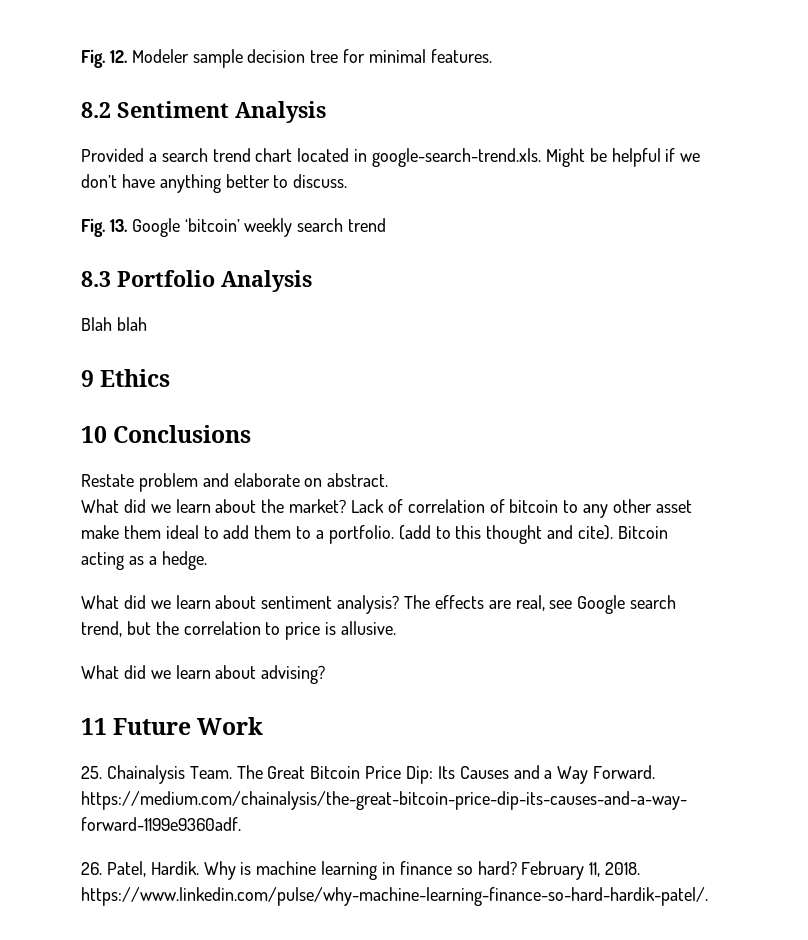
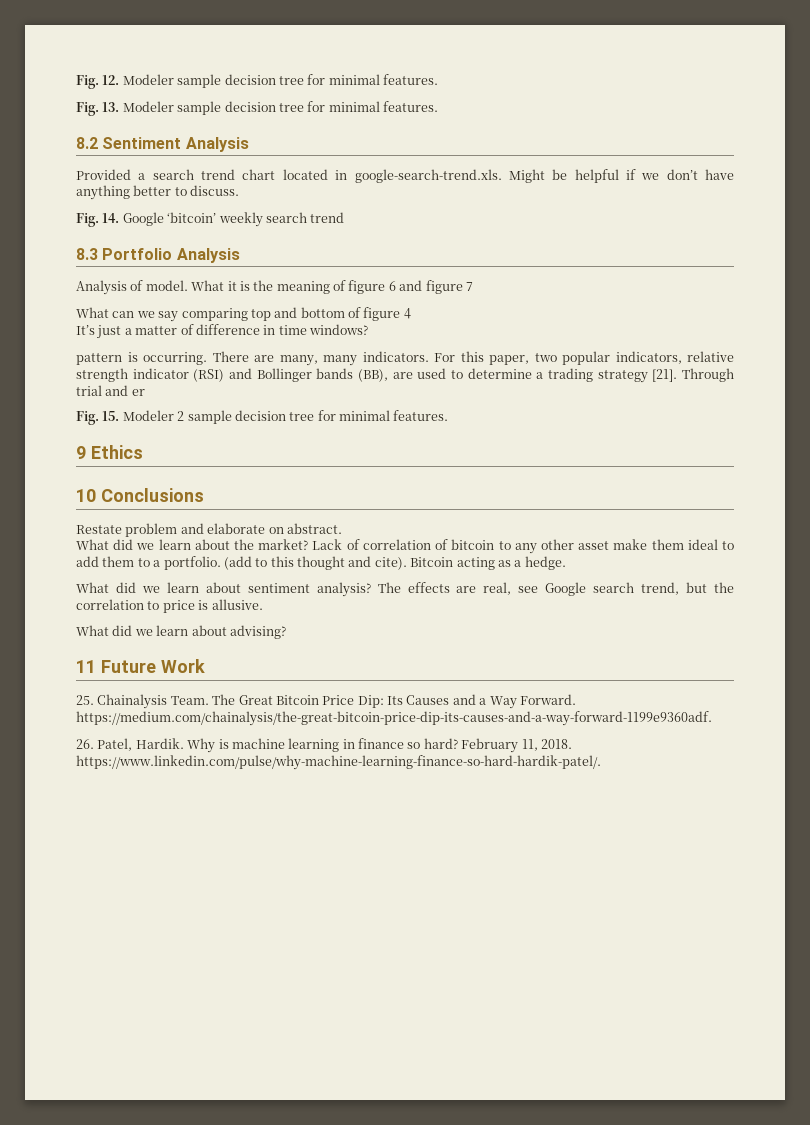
(492, 56) none -> [76,101,438,116] // Fig. 13. Modeler sample decision tree for minimal features.
[109,219,127,232] 13. -> [102,213,120,223] 14.
[81,317,147,331] Blah blah -> [76,280,473,295] [76,307,411,322] [76,324,368,339] [76,351,734,366] [76,368,734,383] [76,385,145,396] [76,410,449,425] Analysis of model. What it is the meaning of figure 6 and figure 7 // What can we say comparing top and bottom of figure 4 // It’s just a matter of difference in time windows? // pattern is occurring. There are many, many indicators. For this paper, two popular indicators, relative strength indicator (RSI) and Bollinger bands (BB), are used to determine a trading strategy [21]. Through trial and er // Fig. 15. Modeler 2 sample decision tree for minimal features.

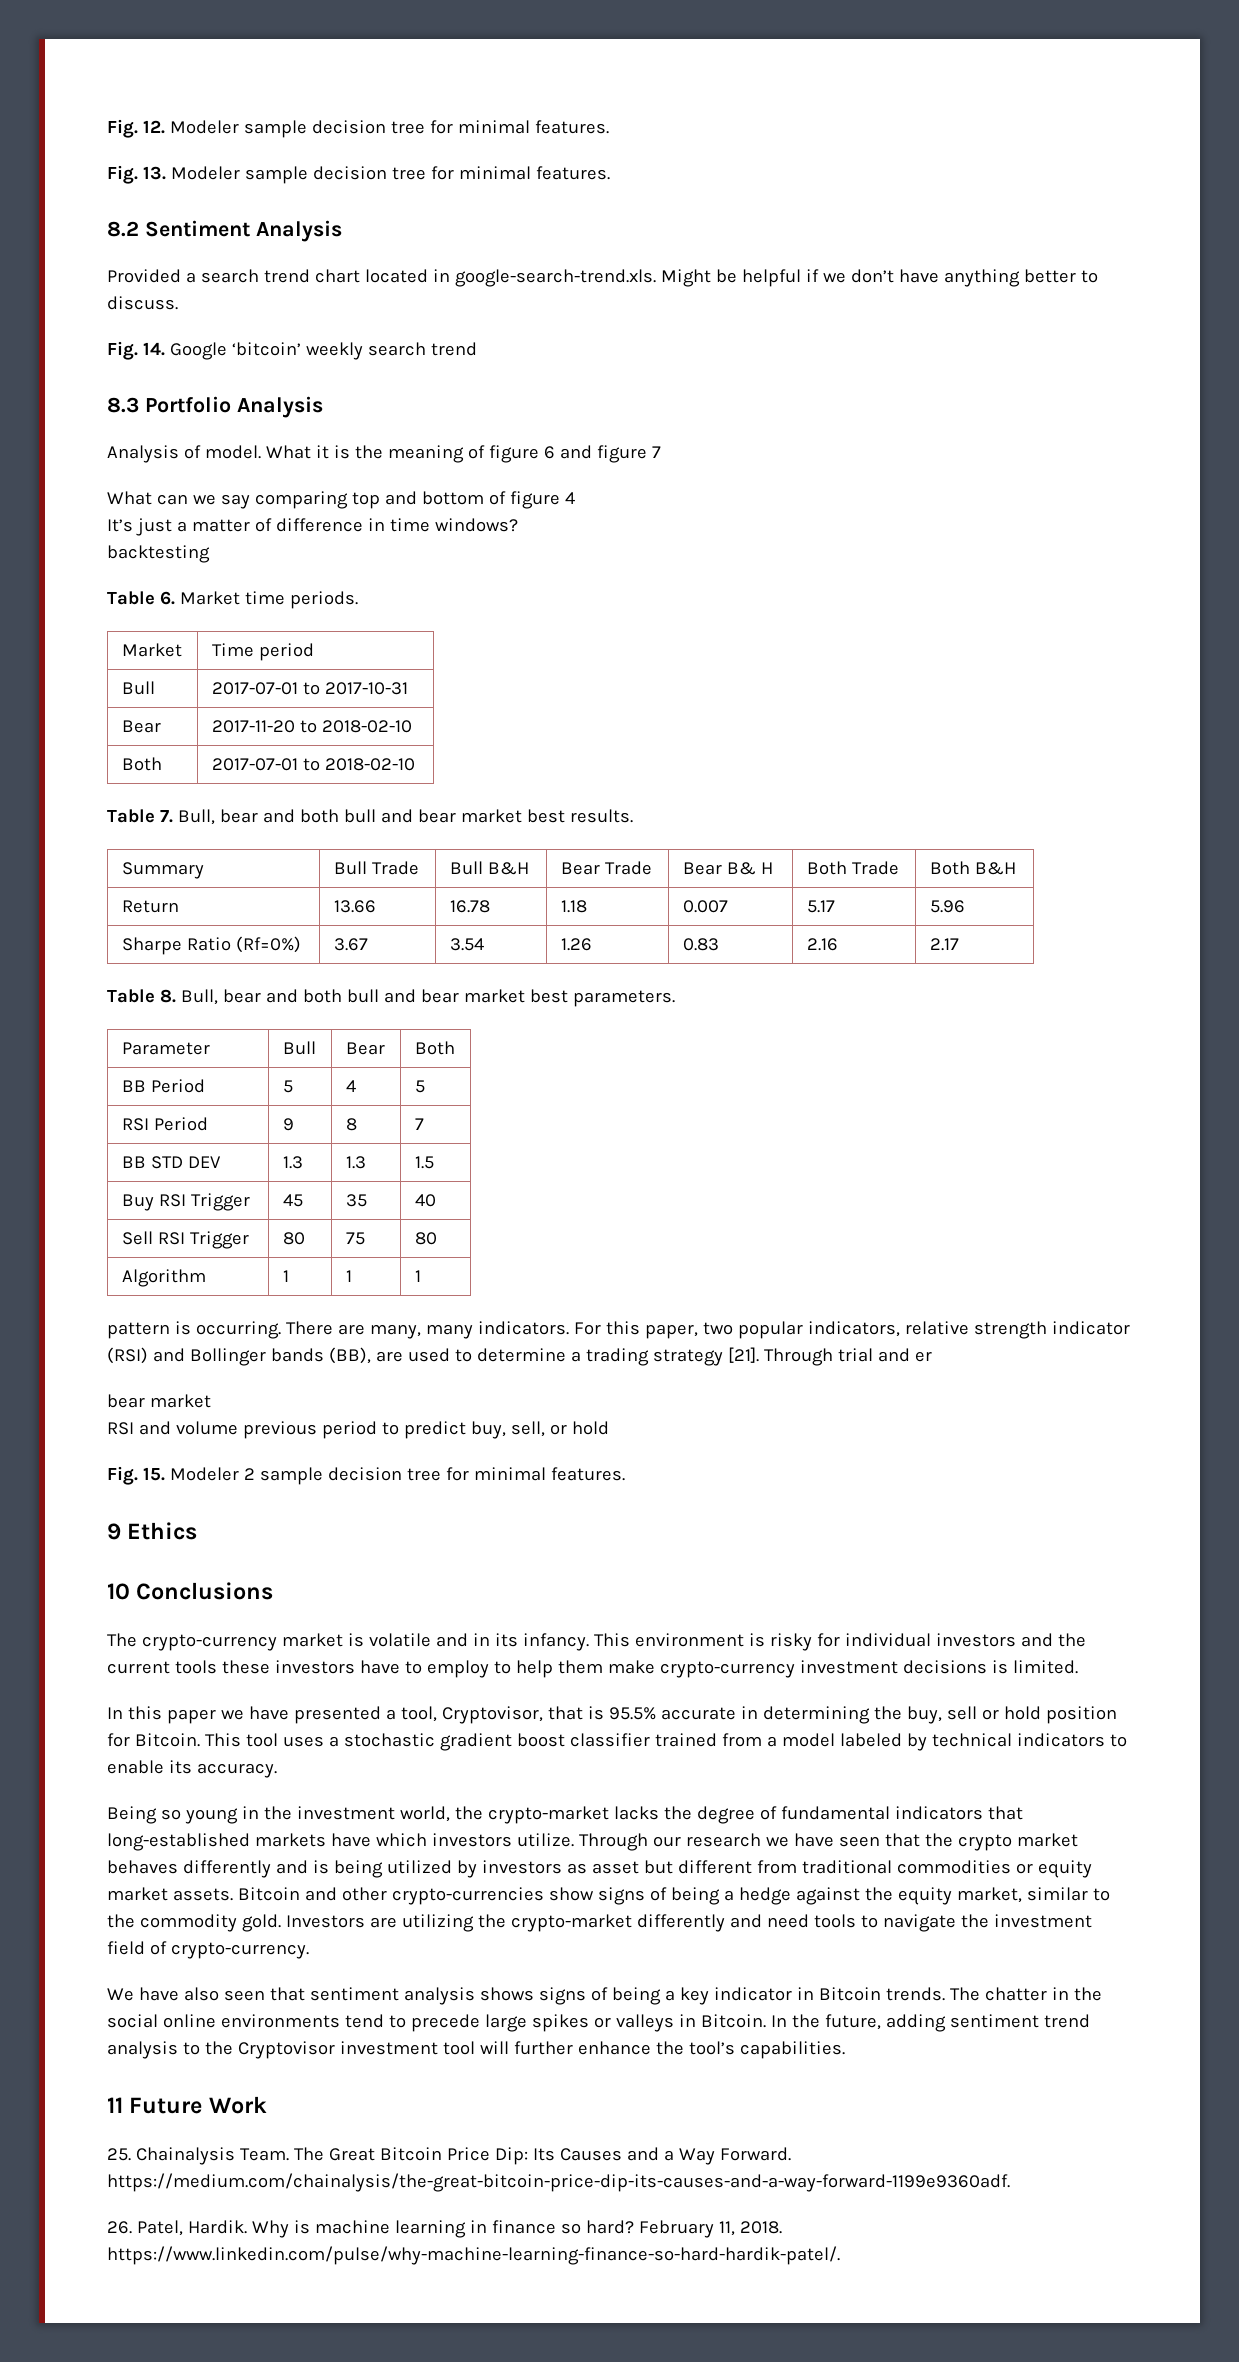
(368, 329) none -> [107,545,210,563] [107,591,358,609] [121,643,182,657] [211,643,314,661] [121,681,155,695] [211,682,408,695] [121,720,161,733] [211,720,412,733] [121,757,162,771] [211,758,415,771] [107,809,633,825] [121,862,204,879] [333,861,419,875] [449,861,529,875] [560,861,652,875] [682,862,773,875] [806,861,899,875] [929,861,1016,875] [121,900,179,913] [333,900,376,913] [449,900,490,913] [560,900,587,913] [682,900,728,913] [806,900,835,913] [929,900,965,913] [121,936,301,955] [333,938,368,951] [449,938,484,951] [560,938,592,951] [682,938,719,951] [806,938,838,951] [929,938,959,951] [107,989,675,1007] [121,1042,210,1055] [282,1041,316,1055] [345,1042,385,1055] [414,1041,455,1055] [121,1079,205,1093] [282,1080,293,1093] [345,1080,356,1092] [414,1080,425,1093] [121,1117,208,1131] [282,1118,294,1131] [345,1118,357,1131] [414,1118,424,1130] [121,1156,221,1169] [282,1156,303,1169] [345,1156,366,1169] [414,1156,434,1169] [121,1193,250,1211] [282,1194,303,1207] [345,1194,367,1207] [414,1194,436,1207] [121,1231,249,1249] [282,1232,305,1245] [345,1232,365,1245] [414,1232,437,1245] [121,1269,206,1287] [282,1270,289,1282] [345,1270,352,1282] [414,1270,421,1282] // backtesting // Table 6. Market time periods. // Market | Time period // Bull | 2017-07-01 to 2017-10-31 // Bear | 2017-11-20 to 2018-02-10 // Both | 2017-07-01 to 2018-02-10 // Table 7. Bull, bear and both bull and bear market best results. // Summary | Bull Trade | Bull B&H | Bear Trade | Bear B& H | Both Trade | Both B&H // Return | 13.66 | 16.78 | 1.18 | 0.007 | 5.17 | 5.96 // Sharpe Ratio (Rf=0%) | 3.67 | 3.54 | 1.26 | 0.83 | 2.16 | 2.17 // Table 8. Bull, bear and both bull and bear market best parameters. // Parameter | Bull | Bear | Both // BB Period | 5 | 4 | 5 // RSI Period | 9 | 8 | 7 // BB STD DEV | 1.3 | 1.3 | 1.5 // Buy RSI Trigger | 45 | 35 | 40 // Sell RSI Trigger | 80 | 75 | 80 // Algorithm | 1 | 1 | 1
(145, 392) none -> [107,1394,211,1408] [107,1421,609,1439] // bear market // RSI and volume previous period to predict buy, sell, or hold
[76,523,342,537] [76,539,735,554] [76,556,566,570] [76,582,734,597] [76,599,263,613] [76,625,286,639] Restate problem and elaborate on abstract. // What did we learn about the market? Lack of correlation of bitcoin to any other asset make them ideal to add them to a portfolio. (add to this thought and cite). Bitcoin acting as a hedge. // What did we learn about sentiment analysis? The effects are real, see Google search trend, but the correlation to price is allusive. // What did we learn about advising? -> [107,1633,1086,1651] [107,1660,1078,1678] [107,1706,1117,1724] [107,1733,1127,1751] [107,1760,277,1778] [107,1806,1023,1824] [107,1833,1078,1851] [107,1860,1092,1878] [107,1887,1110,1905] [107,1914,1092,1932] [107,1941,309,1959] [107,1987,1102,2005] [107,2014,1090,2032] [107,2041,845,2059] The crypto-currency market is volatile and in its infancy. This environment is risky for individual investors and the current tools these investors have to employ to help them make crypto-currency investment decisions is limited. // In this paper we have presented a tool, Cryptovisor, that is 95.5% accurate in determining the buy, sell or hold position for Bitcoin. This tool uses a stochastic gradient boost classifier trained from a model labeled by technical indicators to enable its accuracy. // Being so young in the investment world, the crypto-market lacks the degree of fundamental indicators that long-established markets have which investors utilize. Through our research we have seen that the crypto market behaves differently and is being utilized by investors as asset but different from traditional commodities or equity market assets. Bitcoin and other crypto-currencies show signs of being a hedge against the equity market, similar to the commodity gold. Investors are utilizing the crypto-market differently and need tools to navigate the investment field of crypto-currency. // We have also seen that sentiment analysis shows signs of being a key indicator in Bitcoin trends. The chatter in the social online environments tend to precede large spikes or valleys in Bitcoin. In the future, adding sentiment trend analysis to the Cryptovisor investment tool will further enhance the tool’s capabilities.

